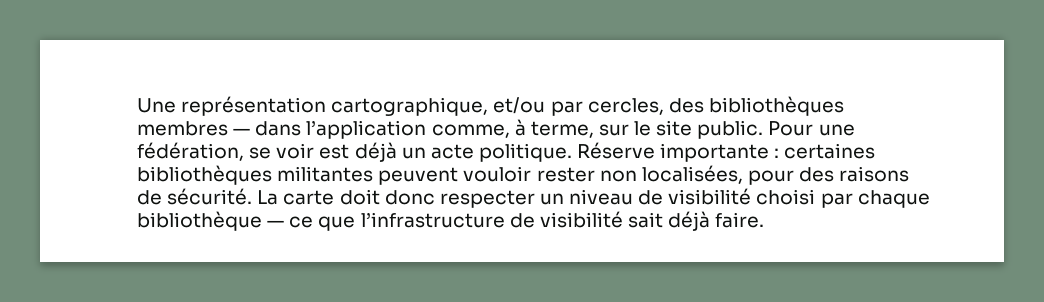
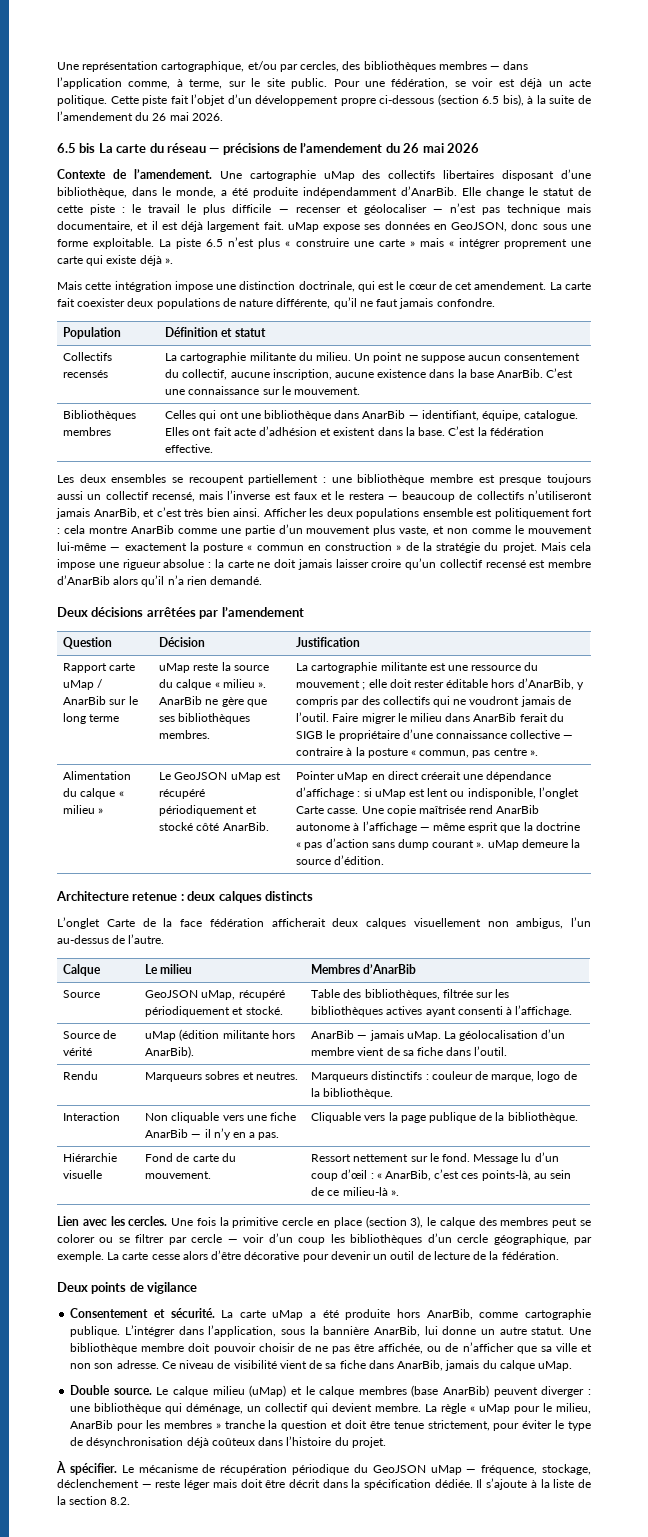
[577,142,876,162] [137,165,910,185] [137,188,930,208] [137,211,765,231] Réserve importante : certaines bibliothèques militantes peuvent vouloir rester non localisées, pour des raisons de sécurité. La carte doit donc respecter un niveau de visibilité choisi par chaque bibliothèque — ce que l’infrastructure de visibilité sait déjà faire. -> [110,94,592,106] [57,111,223,121] [57,143,479,155] [57,169,591,181] [57,186,591,198] [57,203,591,215] [57,221,591,232] [57,237,591,249] [57,255,173,266] [57,281,591,292] [57,297,495,309] [63,327,122,339] [165,327,266,337] [63,352,113,361] [63,370,109,378] [165,352,581,363] [165,368,574,380] [165,386,360,395] [63,410,137,421] [63,427,112,436] [165,410,579,421] [165,426,544,436] [165,444,214,453] [57,474,592,485] [57,490,592,502] [56,507,592,519] [57,524,592,536] [57,542,591,553] [57,558,591,570] [57,575,263,587] [57,607,304,619] [63,637,113,649] [159,637,206,647] [296,637,361,647] [63,663,136,673] [63,679,104,690] [63,696,138,705] [63,713,120,724] [159,662,269,673] [159,679,266,690] [159,696,267,707] [159,713,251,724] [159,730,211,739] [296,662,539,673] [296,678,584,690] [296,696,571,707] [296,712,564,724] [296,729,574,741] [296,747,538,758] [63,771,132,780] [63,788,124,799] [63,805,104,814] [159,772,281,782] [159,789,206,799] [159,805,258,816] [159,822,269,831] [296,771,552,782] [296,787,579,799] [296,805,540,816] [296,821,580,833] [296,838,581,850] [296,855,385,865] [56,891,313,903] [57,917,591,929] [57,934,165,944] [63,964,102,976] [145,964,193,974] [311,964,417,974] [63,990,101,998] [145,990,285,1000] [145,1006,283,1017] [311,989,510,1000] [311,1005,573,1017] [63,1030,117,1039] [63,1047,93,1056] [145,1029,295,1041] [145,1046,195,1058] [311,1029,566,1041] [311,1046,508,1056] [63,1071,99,1080] [145,1071,298,1082] [311,1071,577,1082] [311,1088,394,1099] [63,1112,121,1121] [145,1112,296,1123] [145,1128,280,1140] [311,1112,578,1123] [63,1153,118,1162] [63,1170,103,1179] [145,1153,236,1162] [145,1171,212,1179] [311,1152,559,1164] [311,1169,572,1181] [311,1187,399,1196] [57,1216,591,1228] [57,1233,592,1245] [57,1250,559,1262] [57,1282,198,1294] [70,1308,591,1320] [70,1325,591,1337] [70,1342,592,1354] [70,1360,573,1371] [70,1385,591,1397] [70,1403,591,1414] [70,1420,591,1431] [70,1436,386,1448] [56,1461,591,1475] [57,1478,591,1490] [57,1496,131,1505] Cette piste fait l’objet d’un développement propre ci-dessous (section 6.5 bis), à la suite de l’amendement du 26 mai 2026. // 6.5 bis La carte du réseau — précisions de l’amendement du 26 mai 2026 // Contexte de l’amendement. Une cartographie uMap des collectifs libertaires disposant d’une bibliothèque, dans le monde, a été produite indépendamment d’AnarBib. Elle change le statut de cette piste : le travail le plus difficile — recenser et géolocaliser — n’est pas technique mais documentaire, et il est déjà largement fait. uMap expose ses données en GeoJSON, donc sous une forme exploitable. La piste 6.5 n’est plus « construire une carte » mais « intégrer proprement une carte qui existe déjà ». // Mais cette intégration impose une distinction doctrinale, qui est le cœur de cet amendement. La carte fait coexister deux populations de nature différente, qu’il ne faut jamais confondre. // Population | Définition et statut // Collectifs recensés | La cartographie militante du milieu. Un point ne suppose aucun consentement du collectif, aucune inscription, aucune existence dans la base AnarBib. C’est une connaissance sur le mouvement. // Bibliothèques membres | Celles qui ont une bibliothèque dans AnarBib — identifiant, équipe, catalogue. Elles ont fait acte d’adhésion et existent dans la base. C’est la fédération effective. // Les deux ensembles se recoupent partiellement : une bibliothèque membre est presque toujours aussi un collectif recensé, mais l’inverse est faux et le restera — beaucoup de collectifs n’utiliseront jamais AnarBib, et c’est très bien ainsi. Afficher les deux populations ensemble est politiquement fort : cela montre AnarBib comme une partie d’un mouvement plus vaste, et non comme le mouvement lui-même — exactement la posture « commun en construction » de la stratégie du projet. Mais cela impose une rigueur absolue : la carte ne doit jamais laisser croire qu’un collectif recensé est membre d’AnarBib alors qu’il n’a rien demandé. // Deux décisions arrêtées par l’amendement // Question | Décision | Justification // Rapport carte uMap / AnarBib sur le long terme | uMap reste la source du calque « milieu ». AnarBib ne gère que ses bibliothèques membres. | La cartographie militante est une ressource du mouvement ; elle doit rester éditable hors d’AnarBib, y compris par des collectifs qui ne voudront jamais de l’outil. Faire migrer le milieu dans AnarBib ferait du SIGB le propriétaire d’une connaissance collective — contraire à la posture « commun, pas centre ». // Alimentation du calque « milieu » | Le GeoJSON uMap est récupéré périodiquement et stocké côté AnarBib. | Pointer uMap en direct créerait une dépendance d’affichage : si uMap est lent ou indisponible, l’onglet Carte casse. Une copie maîtrisée rend AnarBib autonome à l’affichage — même esprit que la doctrine « pas d’action sans dump courant ». uMap demeure la source d’édition. // Architecture retenue : deux calques distincts // L’onglet Carte de la face fédération afficherait deux calques visuellement non ambigus, l’un au-dessus de l’autre. // Calque | Le milieu | Membres d’AnarBib // Source | GeoJSON uMap, récupéré périodiquement et stocké. | Table des bibliothèques, filtrée sur les bibliothèques actives ayant consenti à l’affichage. // Source de vérité | uMap (édition militante hors AnarBib). | AnarBib — jamais uMap. La géolocalisation d’un membre vient de sa fiche dans l’outil. // Rendu | Marqueurs sobres et neutres. | Marqueurs distinctifs : couleur de marque, logo de la bibliothèque. // Interaction | Non cliquable vers une fiche AnarBib — il n’y en a pas. | Cliquable vers la page publique de la bibliothèque. // Hiérarchie visuelle | Fond de carte du mouvement. | Ressort nettement sur le fond. Message lu d’un coup d’œil : « AnarBib, c’est ces points-là, au sein de ce milieu-là ». // Lien avec les cercles. Une fois la primitive cercle en place (section 3), le calque des membres peut se colorer ou se filtrer par cercle — voir d’un coup les bibliothèques d’un cercle géographique, par exemple. La carte cesse alors d’être décorative pour devenir un outil de lecture de la fédération. // Deux points de vigilance // Consentement et sécurité. La carte uMap a été produite hors AnarBib, comme cartographie publique. L’intégrer dans l’application, sous la bannière AnarBib, lui donne un autre statut. Une bibliothèque membre doit pouvoir choisir de ne pas être affichée, ou de n’afficher que sa ville et non son adresse. Ce niveau de visibilité vient de sa fiche dans AnarBib, jamais du calque uMap. // Double source. Le calque milieu (uMap) et le calque membres (base AnarBib) peuvent diverger : une bibliothèque qui déménage, un collectif qui devient membre. La règle « uMap pour le milieu, AnarBib pour les membres » tranche la question et doit être tenue strictement, pour éviter le type de désynchronisation déjà coûteux dans l’histoire du projet. // À spécifier. Le mécanisme de récupération périodique du GeoJSON uMap — fréquence, stockage, déclenchement — reste léger mais doit être décrit dans la spécification dédiée. Il s’ajoute à la liste de la section 8.2.

